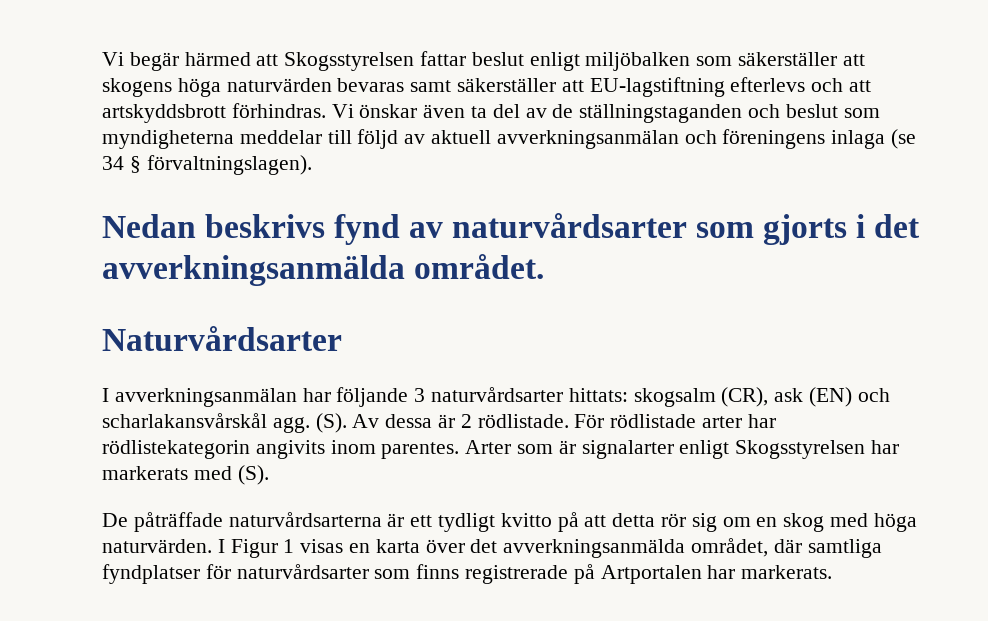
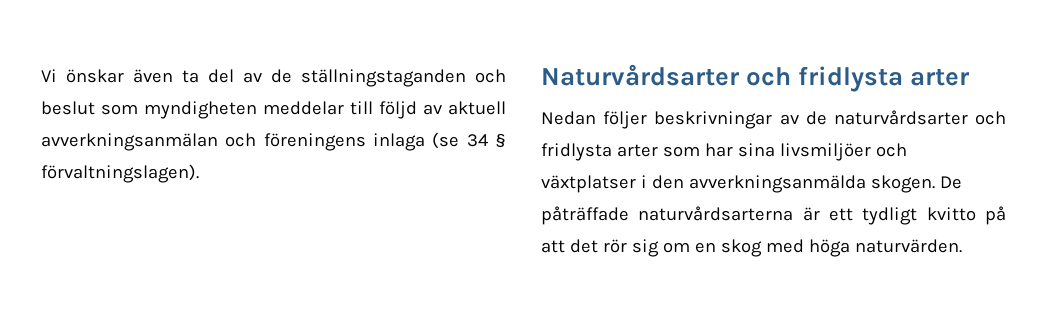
[102,51,865,71] [102,77,872,97] [102,103,354,123] Vi begär härmed att Skogsstyrelsen fattar beslut enligt miljöbalken som säkerställer att skogens höga naturvärden bevaras samt säkerställer att EU-lagstiftning efterlevs och att artskyddsbrott förhindras. Vi -> [41,69,57,82] Vi
[102,130,234,149] myndigheterna -> [144,101,257,119] myndigheten
[102,213,921,245] [102,254,545,286] [102,326,342,351] [102,387,890,407] [102,413,776,433] [102,440,900,459] [102,465,269,485] Nedan beskrivs fynd av naturvårdsarter som gjorts i det avverkningsanmälda området. // Naturvårdsarter // I avverkningsanmälan har följande 3 naturvårdsarter hittats: skogsalm (CR), ask (EN) och scharlakansvårskål agg. (S). Av dessa är 2 rödlistade. För rödlistade arter har rödlistekategorin angivits inom parentes. Arter som är signalarter enligt Skogsstyrelsen har markerats med (S). // -> [541,64,971,92] [541,110,1006,129] [541,143,907,161] [541,175,935,193] Naturvårdsarter och fridlysta arter // Nedan följer beskrivningar av de naturvårdsarter och fridlysta arter som har sina livsmiljöer och växtplatser i den avverkningsanmälda skogen.
[612,513,656,527] detta -> [569,239,598,253] det
[217,538,882,558] [102,564,833,584] I Figur 1 visas en karta över det avverkningsanmälda området, där samtliga fyndplatser för naturvårdsarter som finns registrerade på Artportalen har markerats. -> (962, 246) none

